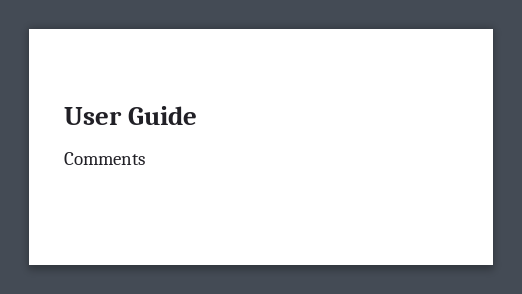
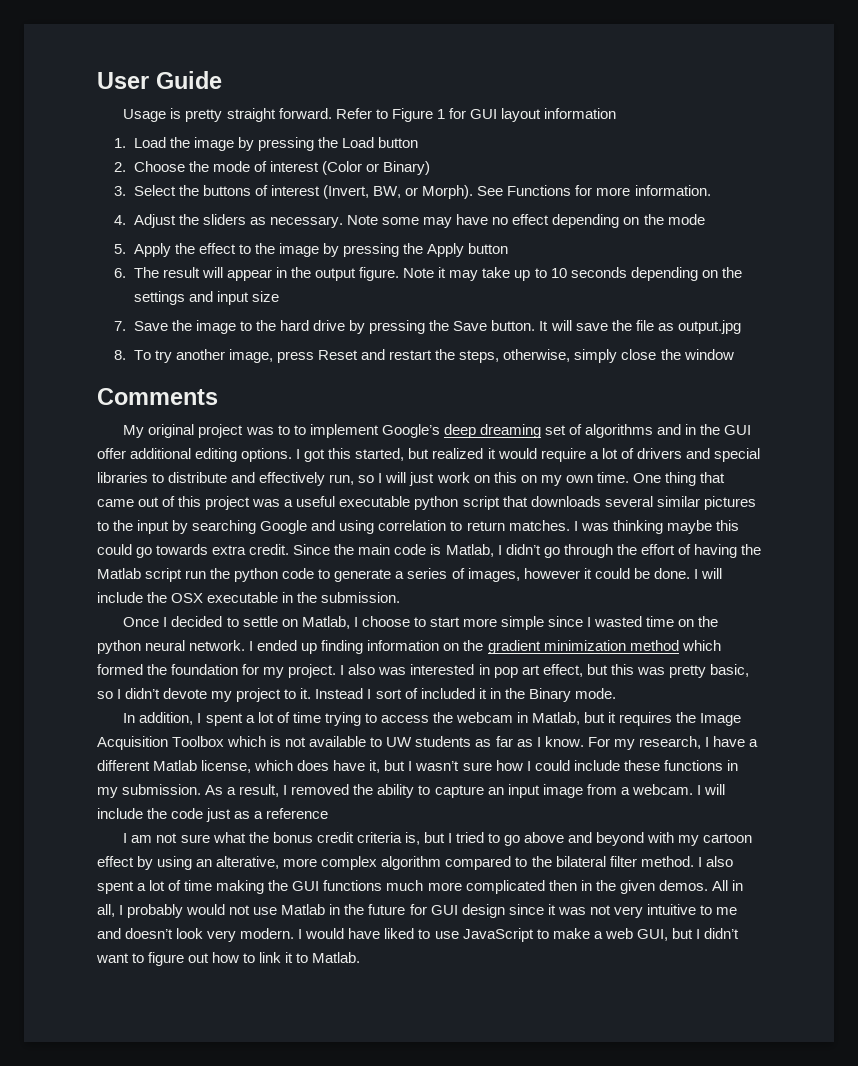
[64,152,145,165] Comments -> [123,108,616,122] [114,137,419,151] [114,161,431,175] [114,185,711,199] [114,214,705,228] [114,243,509,257] [114,267,742,281] [133,291,280,305] [114,320,741,334] [114,349,734,363] [97,388,218,405] [123,424,752,438] [97,448,760,462] [97,472,725,486] [97,496,756,510] [97,520,739,534] [97,544,761,558] [97,568,722,582] [97,592,401,603] [123,616,719,630] [97,640,721,654] [97,664,749,678] [97,688,616,702] [123,712,742,726] [97,736,758,750] [97,760,738,773] [97,784,725,798] [97,808,329,822] [123,832,753,846] [97,856,733,870] [97,880,743,894] [97,904,737,918] [97,928,739,942] [96,952,361,966] Usage is pretty straight forward. Refer to Figure 1 for GUI layout information // 1. Load the image by pressing the Load button // 2. Choose the mode of interest (Color or Binary) // 3. Select the buttons of interest (Invert, BW, or Morph). See Functions for more information. // 4. Adjust the sliders as necessary. Note some may have no effect depending on the mode // 5. Apply the effect to the image by pressing the Apply button // 6. The result will appear in the output figure. Note it may take up to 10 seconds depending on the settings and input size // 7. Save the image to the hard drive by pressing the Save button. It will save the file as output.jpg // 8. To try another image, press Reset and restart the steps, otherwise, simply close the window // Comments // My original project was to to implement Google’s deep dreaming set of algorithms and in the GUI offer additional editing options. I got this started, but realized it would require a lot of drivers and special libraries to distribute and effectively run, so I will just work on this on my own time. One thing that came out of this project was a useful executable python script that downloads several similar pictures to the input by searching Google and using correlation to return matches. I was thinking maybe this could go towards extra credit. Since the main code is Matlab, I didn’t go through the effort of having the Matlab script run the python code to generate a series of images, however it could be done. I will include the OSX executable in the submission. // Once I decided to settle on Matlab, I choose to start more simple since I wasted time on the python neural network. I ended up finding information on the gradient minimization method which formed the foundation for my project. I also was interested in pop art effect, but this was pretty basic, so I didn’t devote my project to it. Instead I sort of included it in the Binary mode. // In addition, I spent a lot of time trying to access the webcam in Matlab, but it requires the Image Acquisition Toolbox which is not available to UW students as far as I know. For my research, I have a different Matlab license, which does have it, but I wasn’t sure how I could include these functions in my submission. As a result, I removed the ability to capture an input image from a webcam. I will include the code just as a reference // I am not sure what the bonus credit criteria is, but I tried to go above and beyond with my cartoon effect by using an alterative, more complex algorithm compared to the bilateral filter method. I also spent a lot of time making the GUI functions much more complicated then in the given demos. All in all, I probably would not use Matlab in the future for GUI design since it was not very intuitive to me and doesn’t look very modern. I would have liked to use JavaScript to make a web GUI, but I didn’t want to figure out how to link it to Matlab.

